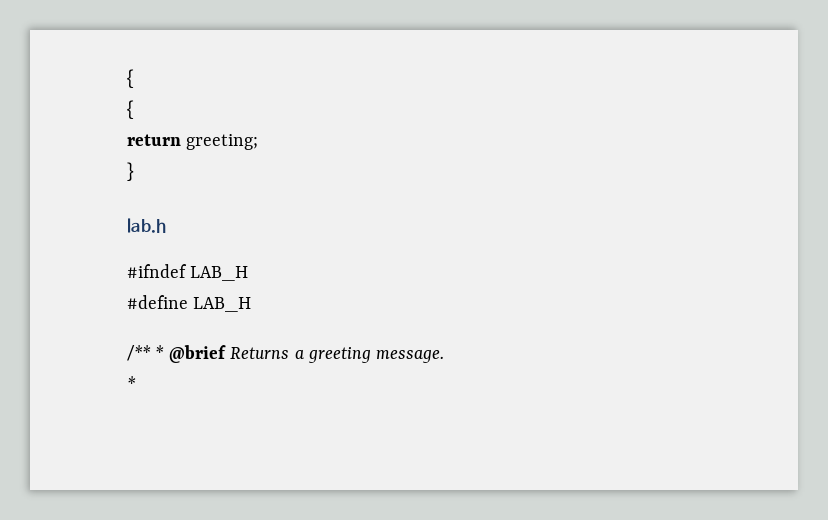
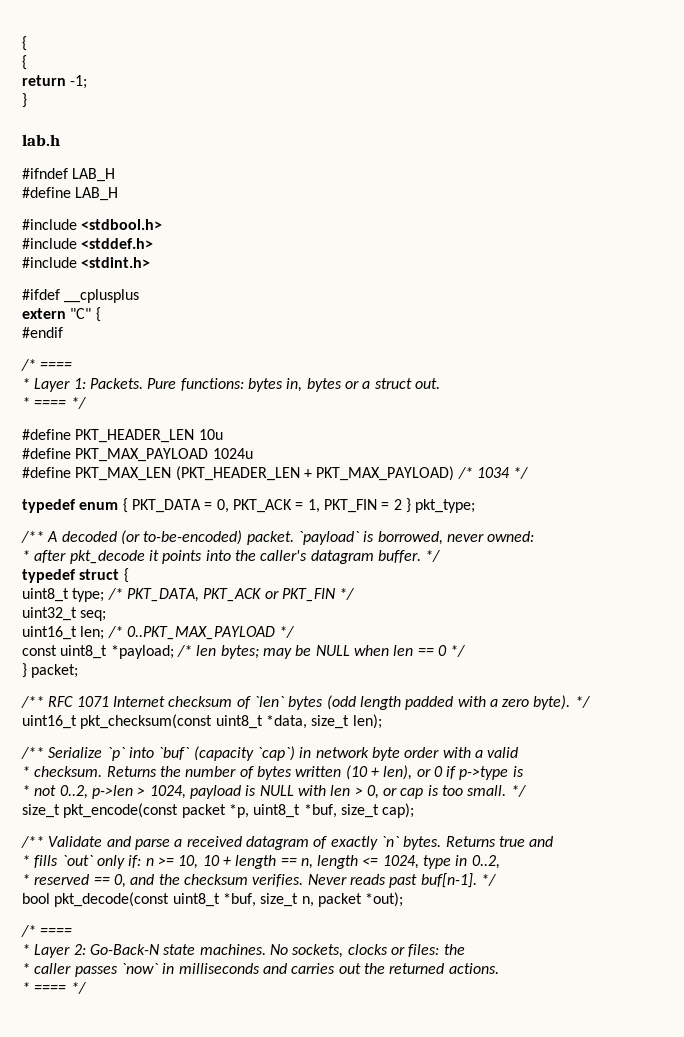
[186,134,259,150] greeting; -> [70,75,88,89] -1;
[127,345,445,363] [127,376,136,390] /** * @brief Returns a greeting message. // * -> [22,219,163,230] [22,238,154,249] [22,257,151,268] [22,289,140,303] [22,307,101,322] [22,327,63,338] [21,359,73,371] [22,378,440,392] [22,397,86,409] [22,429,223,443] [22,448,253,462] [22,466,529,481] [22,498,476,513] [21,530,535,545] [22,550,441,564] [22,568,129,583] [22,588,355,602] [22,607,107,621] [22,626,295,640] [22,645,466,659] [22,663,79,678] [21,695,590,710] [22,714,382,729] [21,746,519,761] [22,765,524,780] [22,785,526,799] [22,803,415,818] [21,836,554,850] [22,855,500,869] [22,873,496,888] [22,892,404,907] [21,925,73,937] [22,944,465,958] [22,963,499,977] [22,982,86,994] #include <stdbool.h> // #include <stddef.h> // #include <stdint.h> // #ifdef __cplusplus // extern "C" { // #endif // /* ==== // * Layer 1: Packets. Pure functions: bytes in, bytes or a struct out. // * ==== */ // #define PKT_HEADER_LEN 10u // #define PKT_MAX_PAYLOAD 1024u // #define PKT_MAX_LEN (PKT_HEADER_LEN + PKT_MAX_PAYLOAD) /* 1034 */ // typedef enum { PKT_DATA = 0, PKT_ACK = 1, PKT_FIN = 2 } pkt_type; // /** A decoded (or to-be-encoded) packet. `payload` is borrowed, never owned: // * after pkt_decode it points into the caller's datagram buffer. */ // typedef struct { // uint8_t type; /* PKT_DATA, PKT_ACK or PKT_FIN */ // uint32_t seq; // uint16_t len; /* 0..PKT_MAX_PAYLOAD */ // const uint8_t *payload; /* len bytes; may be NULL when len == 0 */ // } packet; // /** RFC 1071 Internet checksum of `len` bytes (odd length padded with a zero byte). */ // uint16_t pkt_checksum(const uint8_t *data, size_t len); // /** Serialize `p` into `buf` (capacity `cap`) in network byte order with a valid // * checksum. Returns the number of bytes written (10 + len), or 0 if p->type is // * not 0..2, p->len > 1024, payload is NULL with len > 0, or cap is too small. */ // size_t pkt_encode(const packet *p, uint8_t *buf, size_t cap); // /** Validate and parse a received datagram of exactly `n` bytes. Returns true and // * fills `out` only if: n >= 10, 10 + length == n, length <= 1024, type in 0..2, // * reserved == 0, and the checksum verifies. Never reads past buf[n-1]. */ // bool pkt_decode(const uint8_t *buf, size_t n, packet *out); // /* ==== // * Layer 2: Go-Back-N state machines. No sockets, clocks or files: the // * caller passes `now` in milliseconds and carries out the returned actions. // * ==== */

